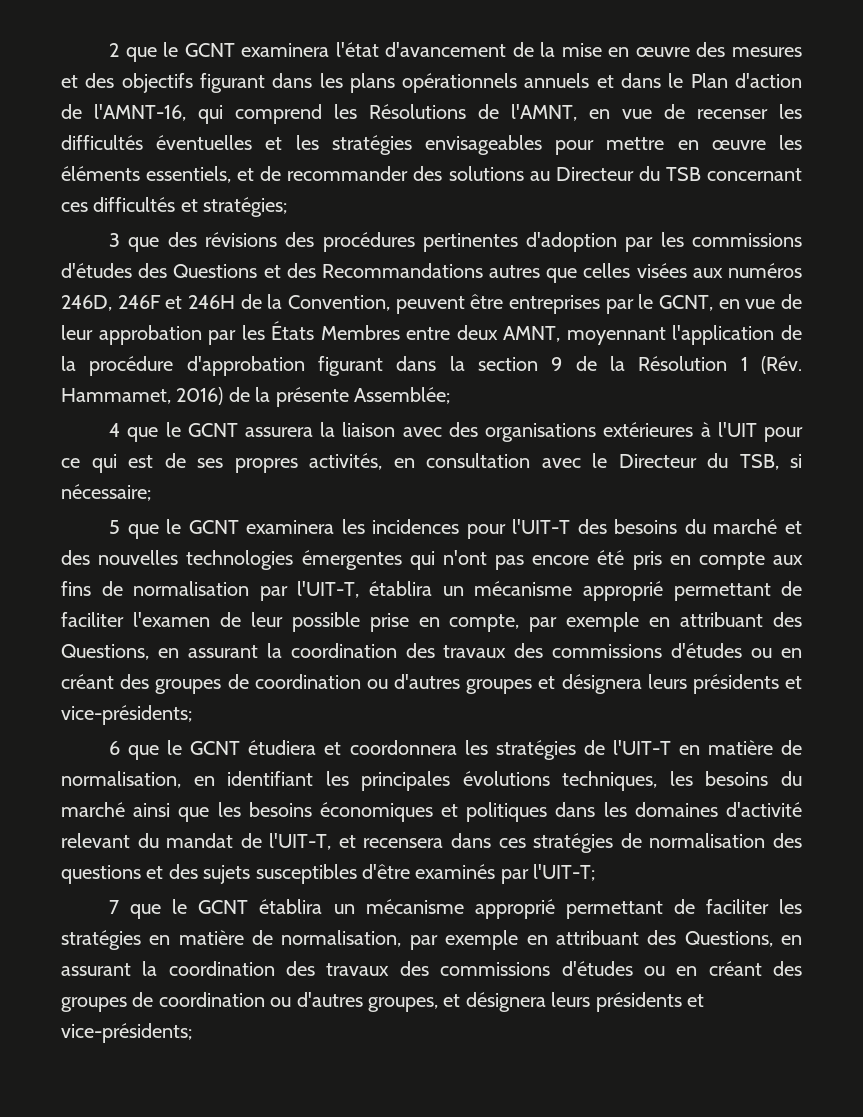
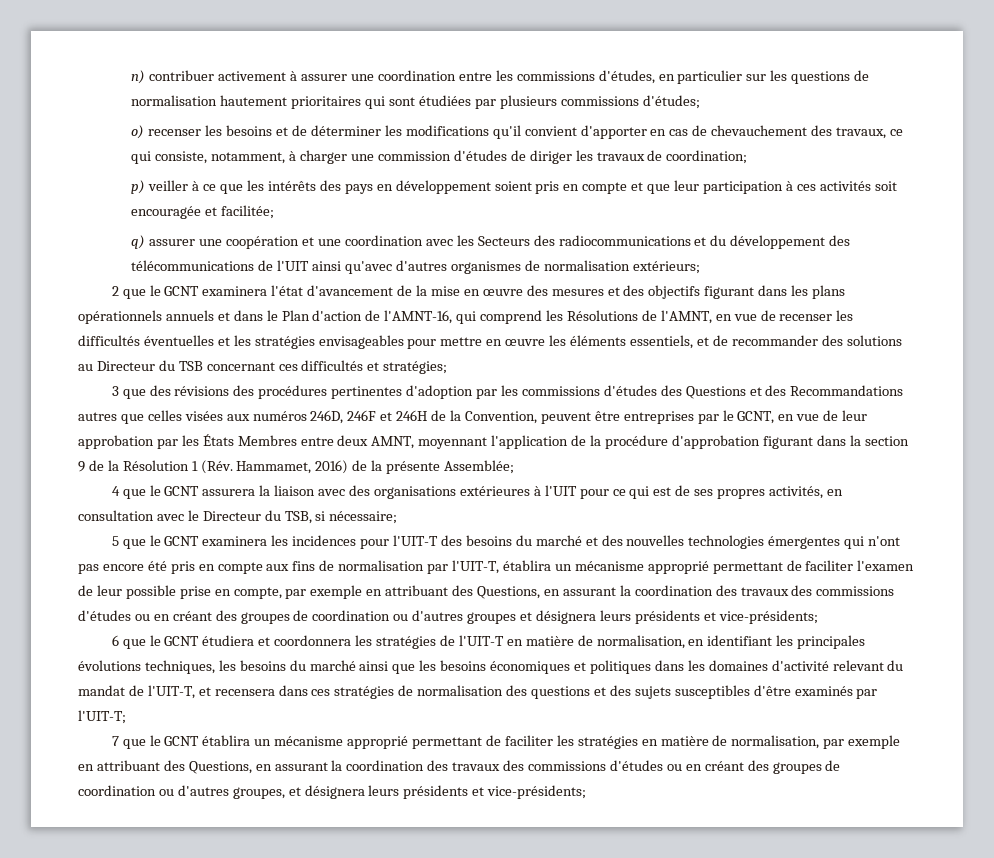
(109, 50) none -> [131,70,870,84] [131,95,700,109] [131,125,903,139] [131,150,748,164] [131,180,897,194] [131,205,275,219] [131,235,851,249] [131,260,700,274] n) contribuer activement à assurer une coordination entre les commissions d'études, en particulier sur les questions de normalisation hautement prioritaires qui sont étudiées par plusieurs commissions d'études; // o) recenser les besoins et de déterminer les modifications qu'il convient d'apporter en cas de chevauchement des travaux, ce qui consiste, notamment, à charger une commission d'études de diriger les travaux de coordination; // p) veiller à ce que les intérêts des pays en développement soient pris en compte et que leur participation à ces activités soit encouragée et facilitée; // q) assurer une coopération et une coordination avec les Secteurs des radiocommunications et du développement des télécommunications de l'UIT ainsi qu'avec d'autres organismes de normalisation extérieurs; //

